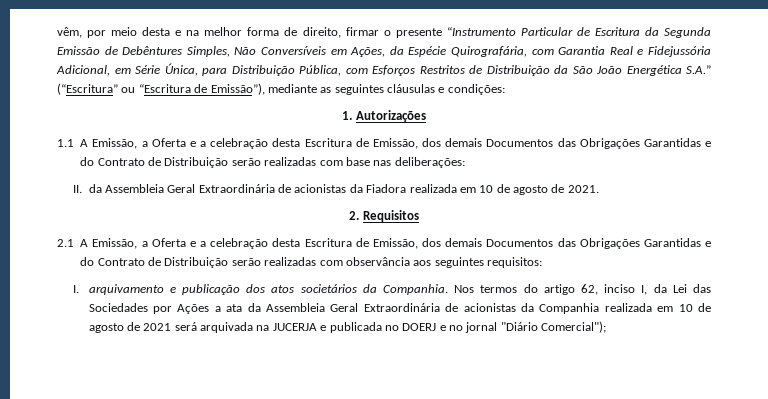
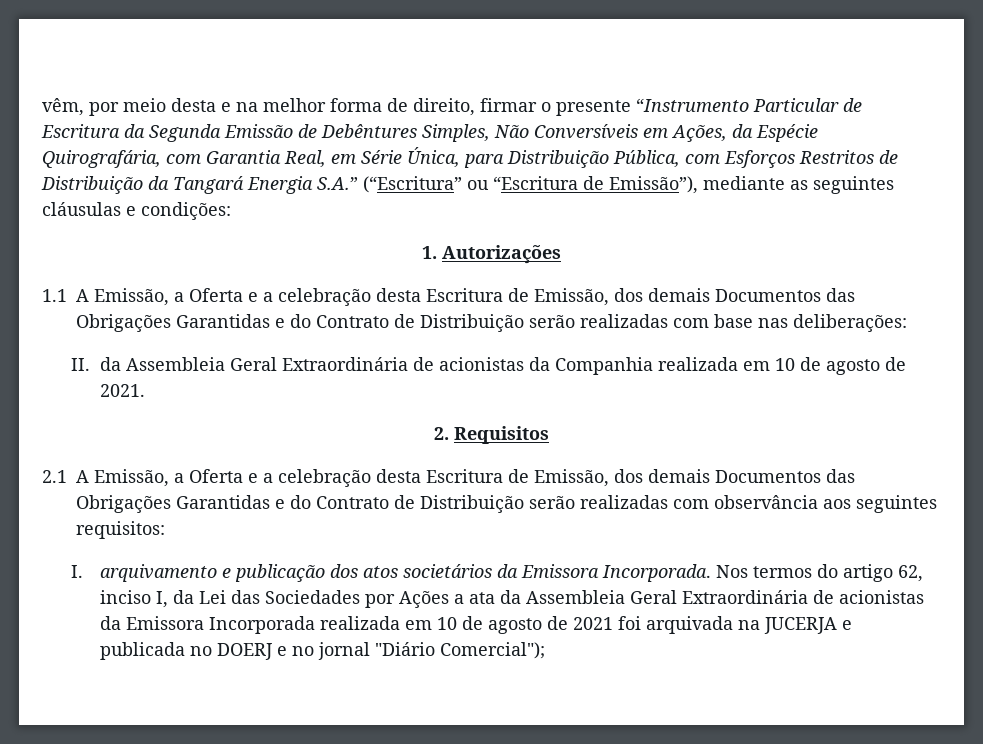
[609,46,712,57] [56,65,110,76] Real e Fidejussória Adicional, -> [284,150,326,167] Real,
[572,65,682,76] São João Energética -> [173,176,313,194] Tangará Energia
[366,184,407,193] Fiadora -> [555,357,654,375] Companhia
[383,284,449,295] Companhia. -> [521,564,712,582] Emissora Incorporada.
[539,303,600,314] Companhia -> [126,616,316,634] Emissora Incorporada
[174,322,197,331] será -> [618,616,642,630] foi

